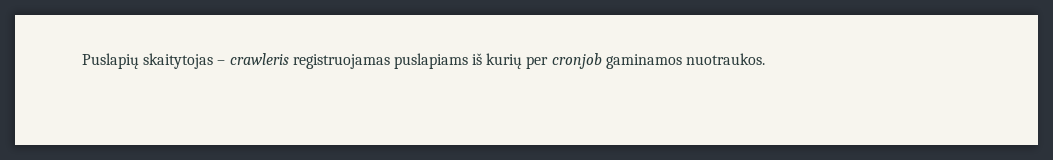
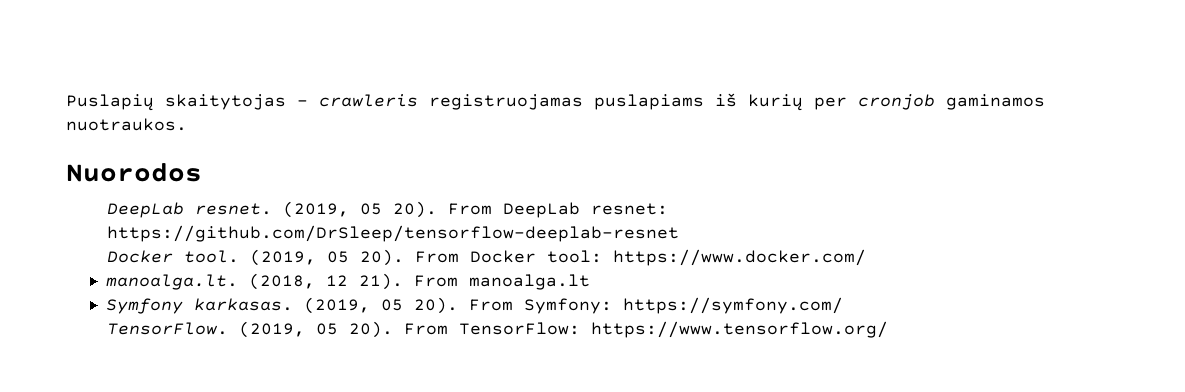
(766, 59) none -> [66,163,202,182] [107,201,669,218] [107,225,680,242] [107,249,867,266] [106,273,591,290] [106,297,844,314] [107,321,889,338] // Nuorodos // DeepLab resnet. (2019, 05 20). From DeepLab resnet: https://github.com/DrSleep/tensorflow-deeplab-resnet // Docker tool. (2019, 05 20). From Docker tool: https://www.docker.com/ // manoalga.lt. (2018, 12 21). From manoalga.lt // Symfony karkasas. (2019, 05 20). From Symfony: https://symfony.com/ // TensorFlow. (2019, 05 20). From TensorFlow: https://www.tensorflow.org/

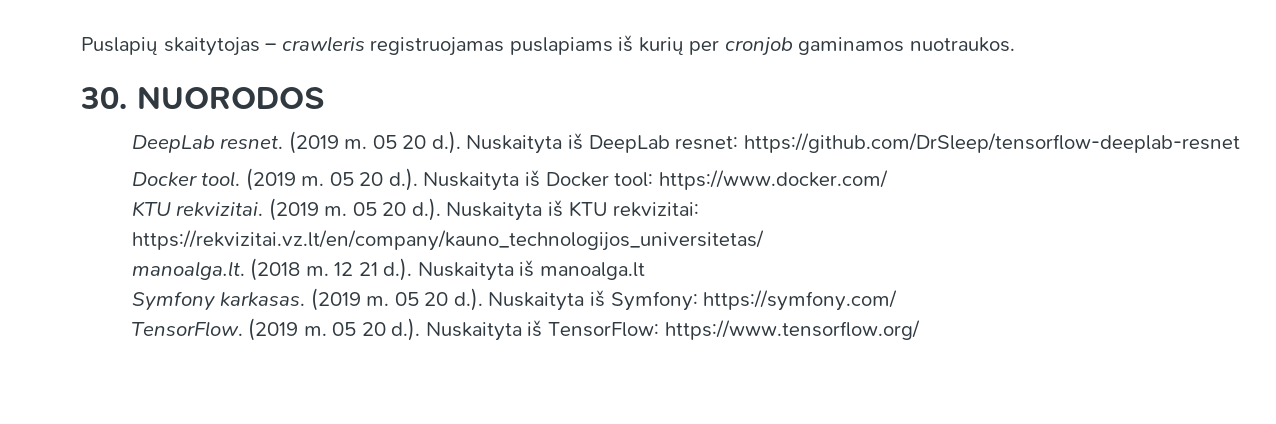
[66,163,202,182] Nuorodos -> [80,86,325,109] 30. NUORODOS
[283,201,493,218] (2019, 05 20). From -> [288,131,583,154] (2019 m. 05 20 d.). Nuskaityta iš
[250,249,867,266] [106,273,591,290] [106,297,844,314] [107,321,449,338] (2019, 05 20). From Docker tool: https://www.docker.com/ // manoalga.lt. (2018, 12 21). From manoalga.lt // Symfony karkasas. (2019, 05 20). From Symfony: https://symfony.com/ // TensorFlow. (2019, 05 20). From -> [245,168,888,191] [131,198,700,221] [131,230,764,251] [131,258,645,281] [131,288,898,311] [131,318,543,341] (2019 m. 05 20 d.). Nuskaityta iš Docker tool: https://www.docker.com/ // KTU rekvizitai. (2019 m. 05 20 d.). Nuskaityta iš KTU rekvizitai: https://rekvizitai.vz.lt/en/company/kauno_technologijos_universitetas/ // manoalga.lt. (2018 m. 12 21 d.). Nuskaityta iš manoalga.lt // Symfony karkasas. (2019 m. 05 20 d.). Nuskaityta iš Symfony: https://symfony.com/ // TensorFlow. (2019 m. 05 20 d.). Nuskaityta iš

